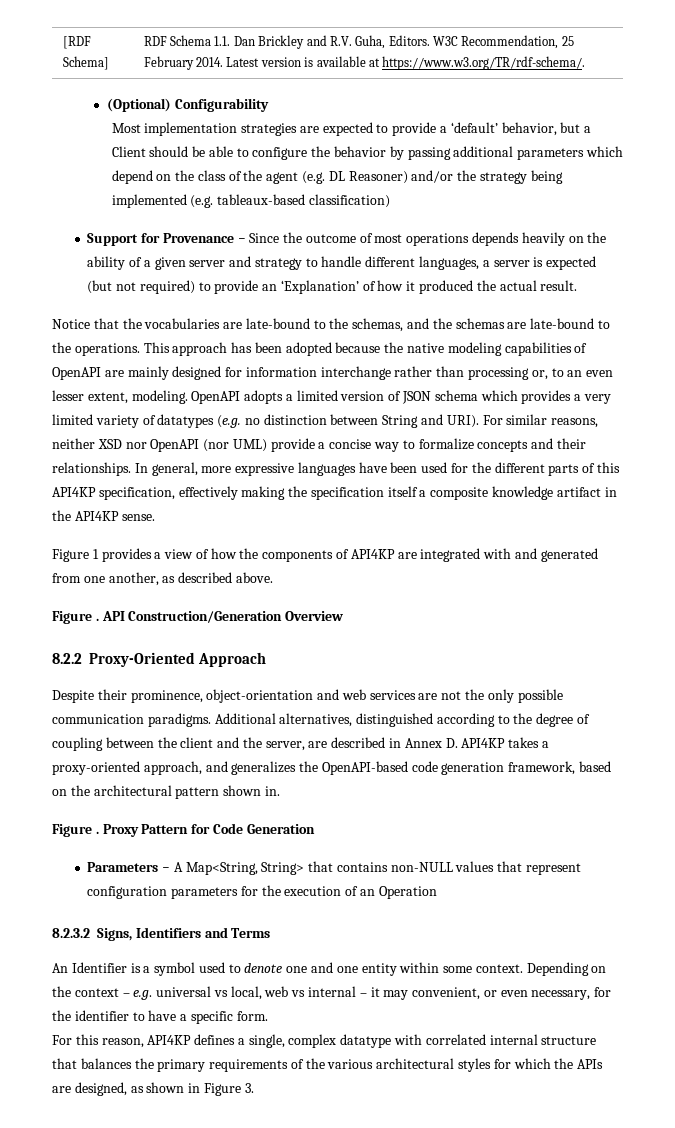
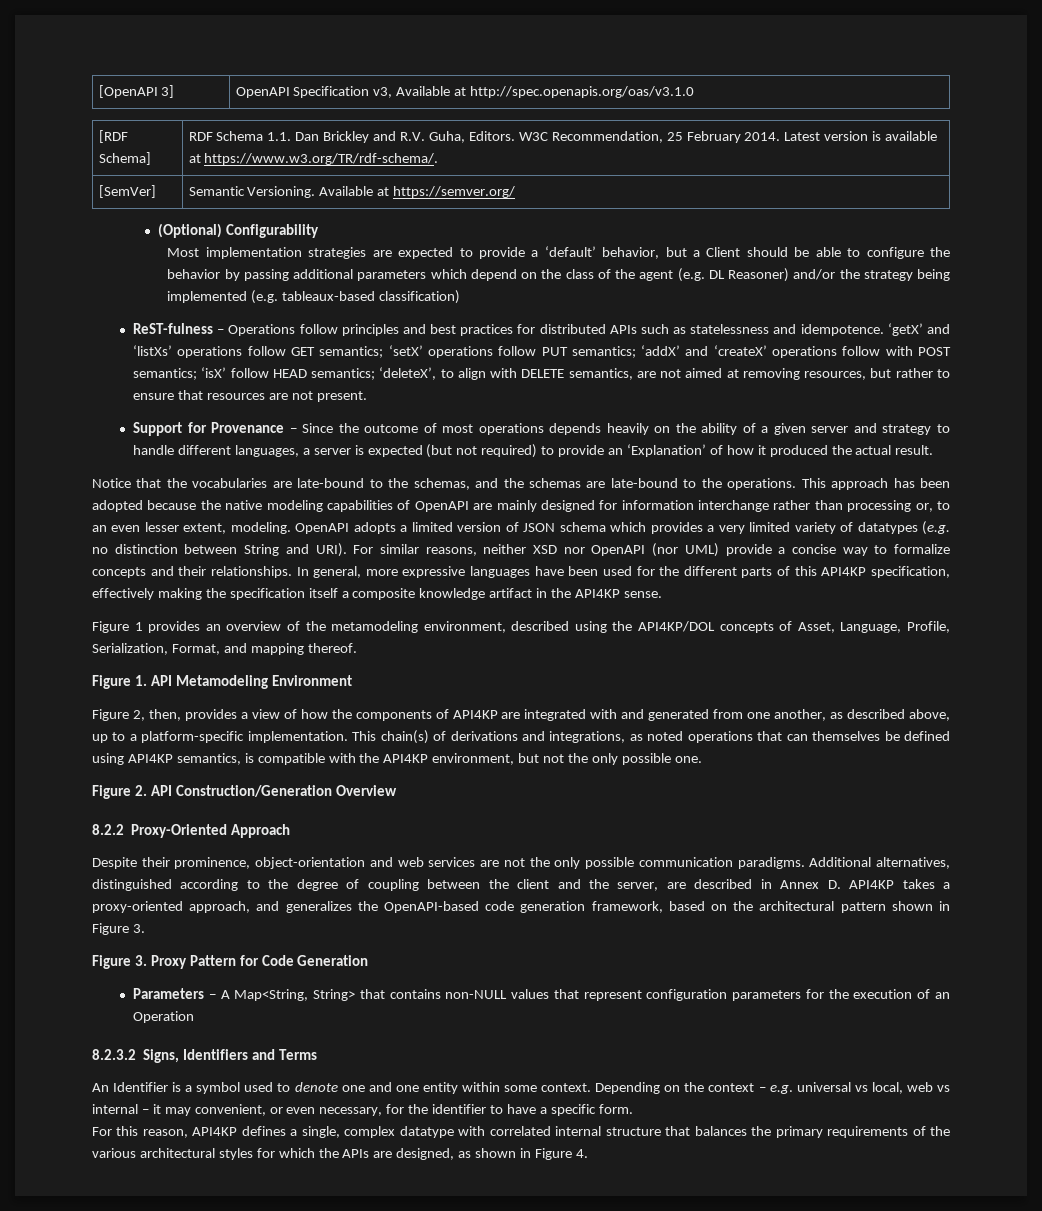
(62, 42) none -> [98,85,175,98] [235,86,695,98] [OpenAPI 3] | OpenAPI Specification v3, Available at http://spec.openapis.org/oas/v3.1.0 //
(586, 63) none -> [98,185,156,198] [188,186,516,198] // [SemVer] | Semantic Versioning. Available at https://semver.org/
(390, 201) none -> [133,323,950,336] [133,345,951,358] [133,367,951,380] [133,390,367,402] // ReST-fulness – Operations follow principles and best practices for distributed APIs such as statelessness and idempotence. ‘getX’ and ‘listXs’ operations follow GET semantics; ‘setX’ operations follow PUT semantics; ‘addX’ and ‘createX’ operations follow with POST semantics; ‘isX’ follow HEAD semantics; ‘deleteX’, to align with DELETE semantics, are not aimed at removing resources, but rather to ensure that resources are not present.
(152, 555) none -> [205,621,951,633] [92,643,357,655] [92,675,352,689] [92,709,237,721] an overview of the metamodeling environment, described using the API4KP/DOL concepts of Asset, Language, Profile, Serialization, Format, and mapping thereof. // Figure 1. API Metamodeling Environment // Figure 2, then, provides
[235,572,273,583] [52,611,99,624] above. // Figure . -> [909,709,951,721] [92,730,951,744] [92,753,702,765] [92,785,147,799] above, up to a platform-specific implementation. This chain(s) of derivations and integrations, as noted operations that can themselves be defined using API4KP semantics, is compatible with the API4KP environment, but not the only possible one. // Figure 2.
[264,786,280,796] [52,824,99,837] in. // Figure . -> [939,901,951,911] [92,923,145,935] [92,955,147,969] in Figure 3. // Figure 3.
[244,1083,254,1093] 3. -> [575,1149,588,1158] 4.

